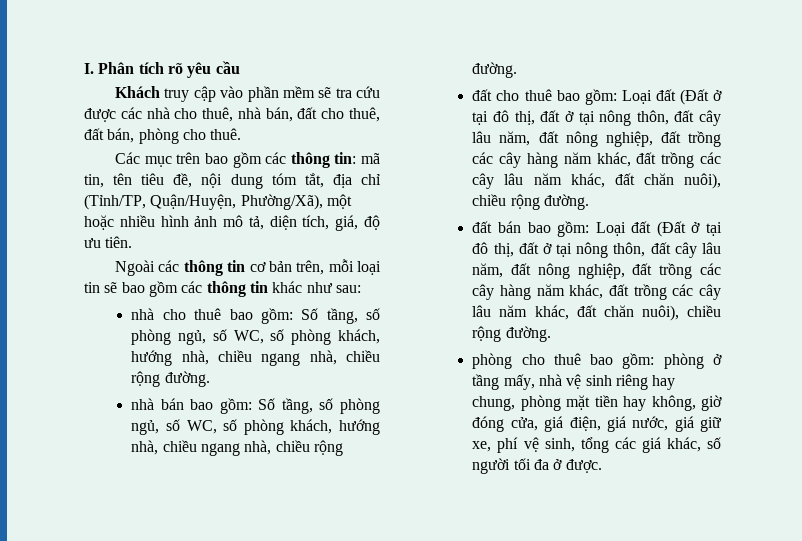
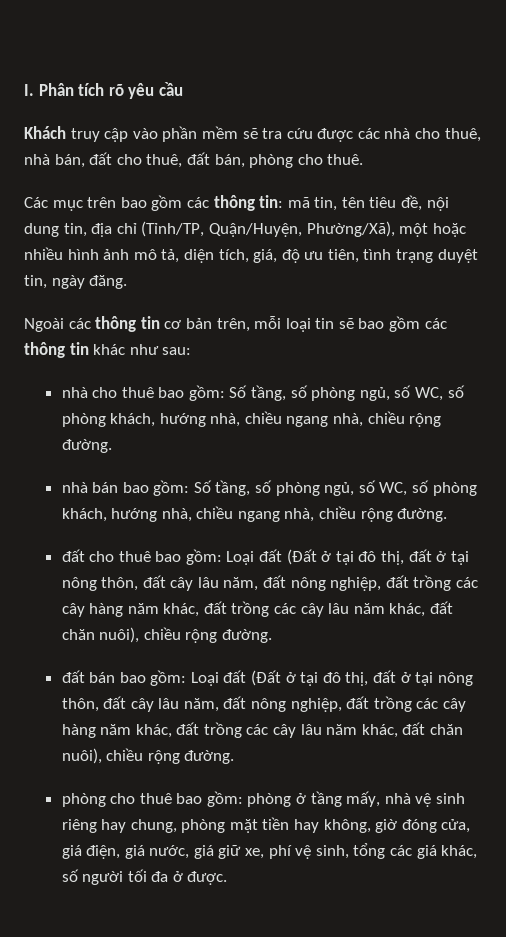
[271,173,324,188] tóm tắt, -> [63,223,87,237] tin,
[105,236,133,248] tiên. -> [327,249,478,263] [24,275,128,289] tiên, tình trạng duyệt tin, ngày đăng.

